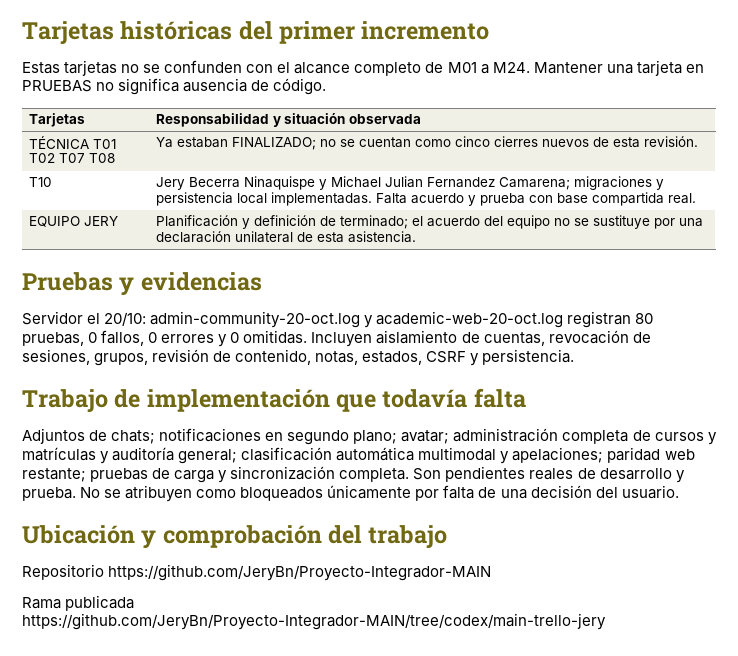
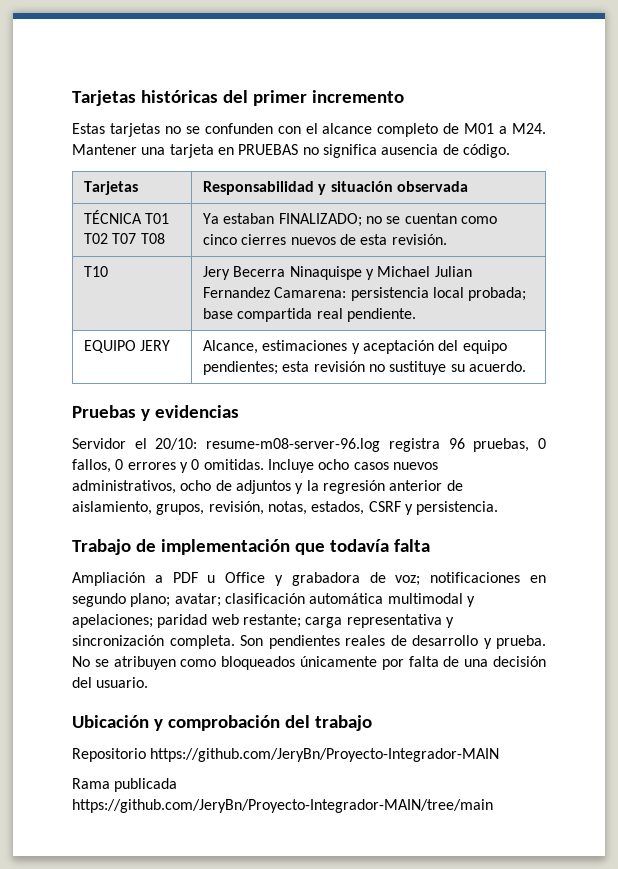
[498,176,664,190] [155,192,696,206] [28,216,118,227] [155,215,703,229] [155,231,416,243] Camarena; migraciones y persistencia local implementadas. Falta acuerdo y prueba con base compartida real. // EQUIPO JERY | Planificación y definición de terminado; el acuerdo del equipo no se sustituye por una declaración unilateral de esta asistencia. -> [274,287,527,301] [202,308,416,322] [83,340,171,353] [202,340,507,354] [202,361,526,375] Camarena: persistencia local probada; base compartida real pendiente. // EQUIPO JERY | Alcance, estimaciones y aceptación del equipo pendientes; esta revisión no sustituye su acuerdo.
[150,311,654,328] admin-community-20-oct.log y academic-web-20-oct.log registran 80 -> [206,438,465,452] resume-m08-server-96.log registra 96
[311,330,651,347] [22,349,312,366] Incluyen aislamiento de cuentas, revocación de sesiones, grupos, revisión de contenido, -> [267,459,438,473] [72,480,463,494] [72,501,264,515] Incluye ocho casos nuevos administrativos, ocho de adjuntos y la regresión anterior de aislamiento, grupos, revisión,
[22,428,156,444] Adjuntos de chats; -> [72,572,421,586] Ampliación a PDF u Office y grabadora de voz;
[453,428,717,445] [22,447,238,464] administración completa de cursos y matrículas y auditoría general; -> (221, 600) none
[90,468,215,483] pruebas de carga -> [305,614,442,628] carga representativa
[22,613,606,630] https://github.com/JeryBn/Proyecto-Integrador-MAIN/tree/codex/main-trello-jery -> [72,799,493,813] https://github.com/JeryBn/Proyecto-Integrador-MAIN/tree/main

